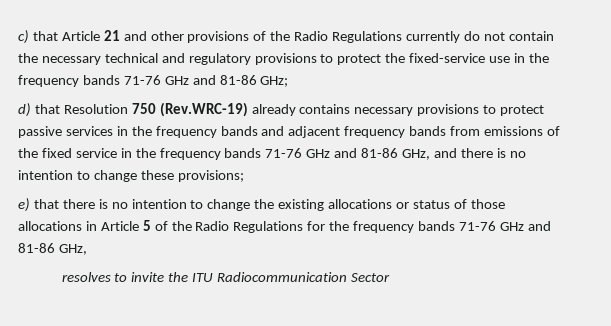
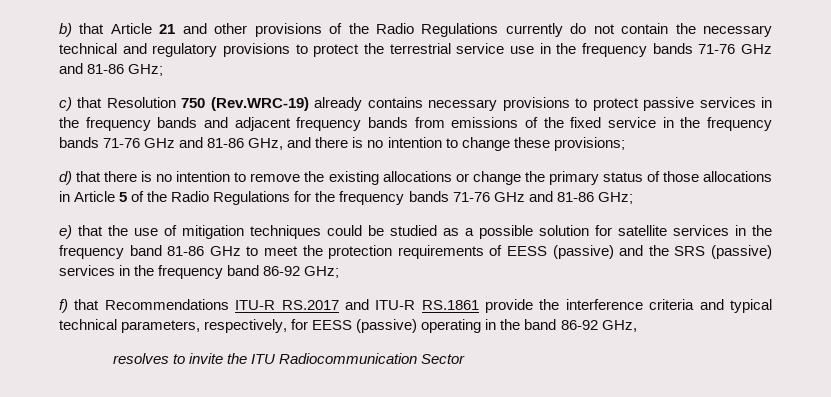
[18,30,29,44] c) -> [59,23,72,37] b)
[409,53,486,63] fixed-service -> [389,43,505,54] terrestrial service
[18,103,31,117] d) -> [59,97,72,111] c)
[18,198,30,212] e) -> [59,171,72,185] d)
[207,199,251,211] change -> [250,173,301,182] remove
(410, 205) none -> [472,171,599,185] change the primary
(55, 248) none -> [597,192,633,204] [59,225,772,239] [59,245,773,259] [59,265,340,279] [59,299,772,313] [59,319,598,333] GHz; // e) that the use of mitigation techniques could be studied as a possible solution for satellite services in the frequency band 81-86 GHz to meet the protection requirements of EESS (passive) and the SRS (passive) services in the frequency band 86-92 GHz; // f) that Recommendations ITU-R RS.2017 and ITU-R RS.1861 provide the interference criteria and typical technical parameters, respectively, for EESS (passive) operating in the band 86-92

